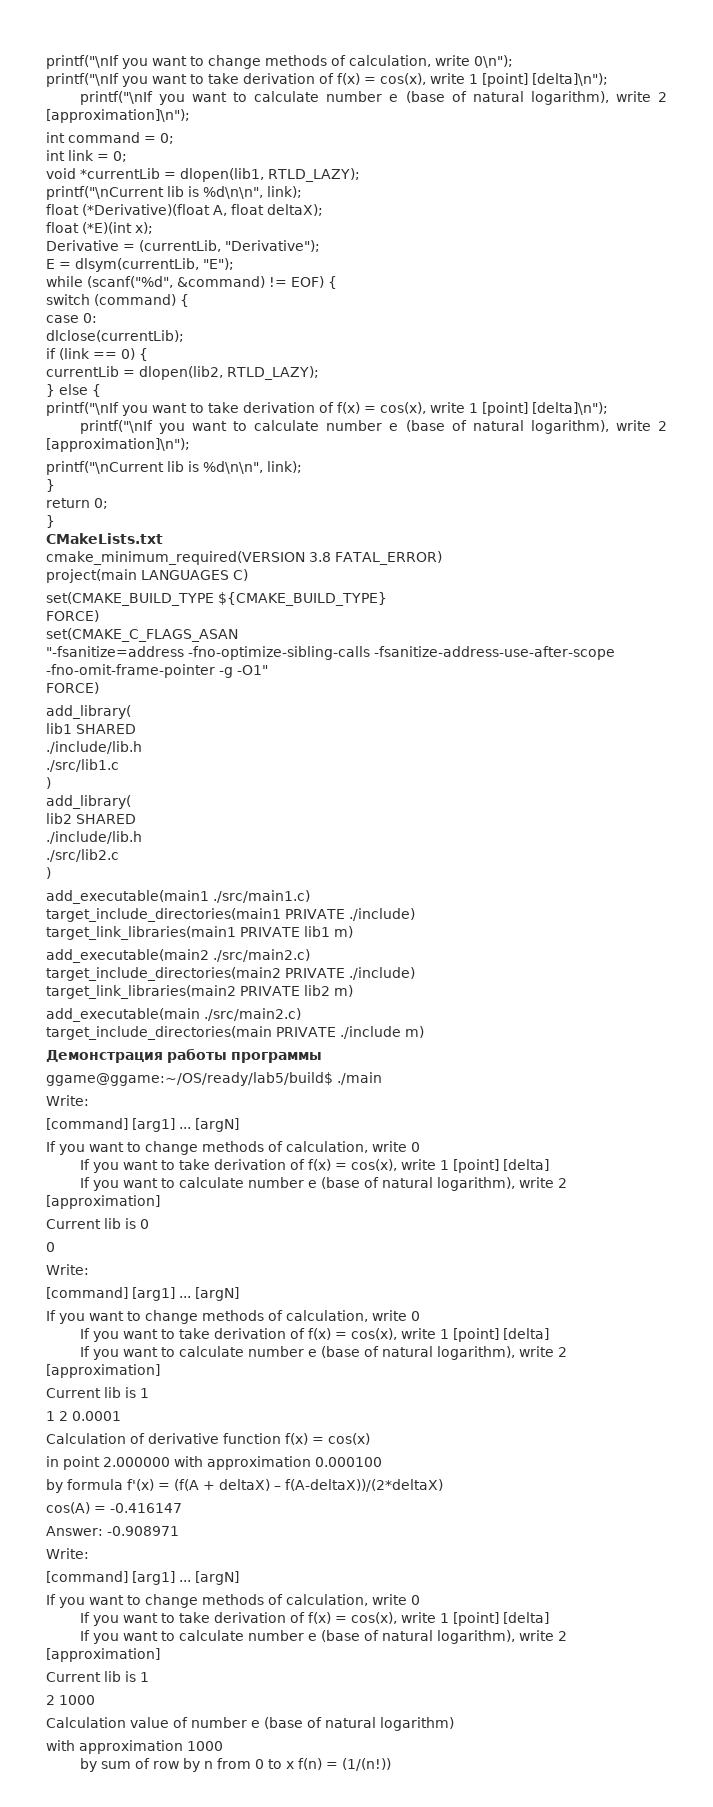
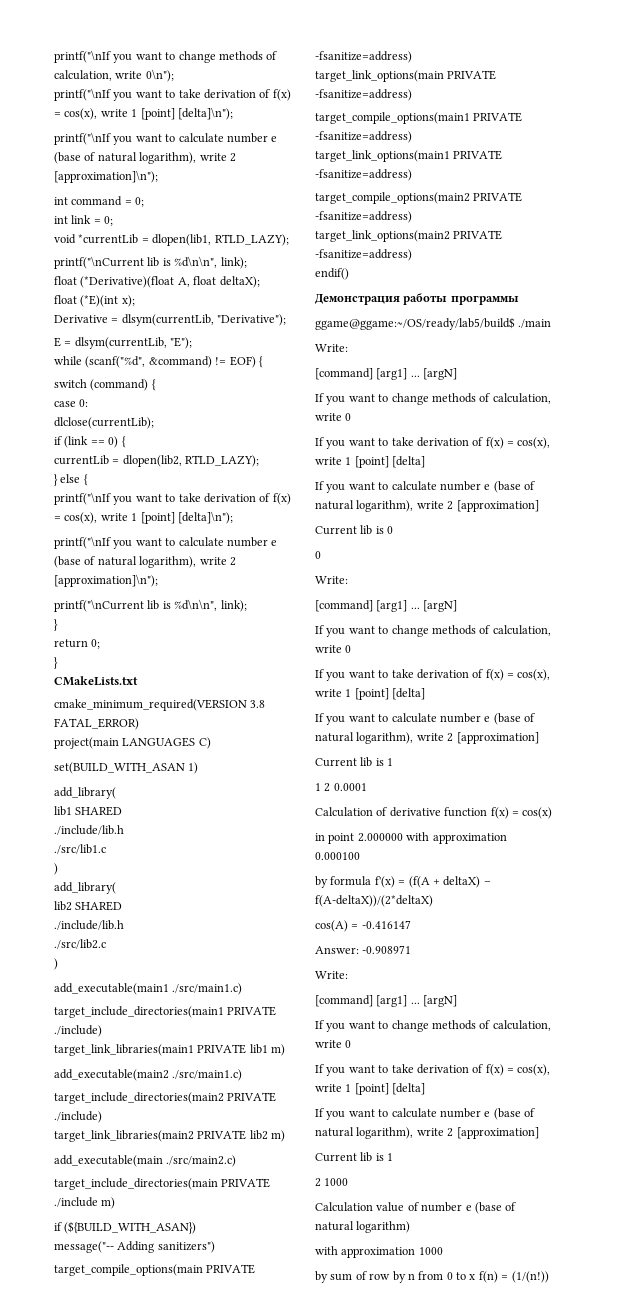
[139,240,221,252] (currentLib, -> [121,314,214,326] dlsym(currentLib,
[46,592,387,606] [46,610,99,622] [46,628,238,642] [46,646,615,660] [46,664,268,678] [46,682,99,694] set(CMAKE_BUILD_TYPE ${CMAKE_BUILD_TYPE} // FORCE) // set(CMAKE_C_FLAGS_ASAN // "-fsanitize=address -fno-optimize-sibling-calls -fsanitize-address-use-after-scope -fno-omit-frame-pointer -g -O1" // FORCE) -> [54,762,199,774] set(BUILD_WITH_ASAN 1)
[213,949,310,962] ./src/main2.c) -> [172,1069,243,1081] ./src/main1.c)
(424, 1032) none -> [54,1221,197,1234] [54,1241,215,1253] [54,1264,256,1276] [315,51,412,63] [315,70,497,82] [315,89,412,101] [315,112,523,124] [315,131,412,143] [315,150,503,162] [315,169,412,181] [315,192,523,204] [315,211,412,223] [315,230,503,242] [315,249,412,261] [315,268,349,280] // if (${BUILD_WITH_ASAN}) // message("-- Adding sanitizers") // target_compile_options(main PRIVATE -fsanitize=address) // target_link_options(main PRIVATE -fsanitize=address) // target_compile_options(main1 PRIVATE -fsanitize=address) // target_link_options(main1 PRIVATE -fsanitize=address) // target_compile_options(main2 PRIVATE -fsanitize=address) // target_link_options(main2 PRIVATE -fsanitize=address) // endif()

